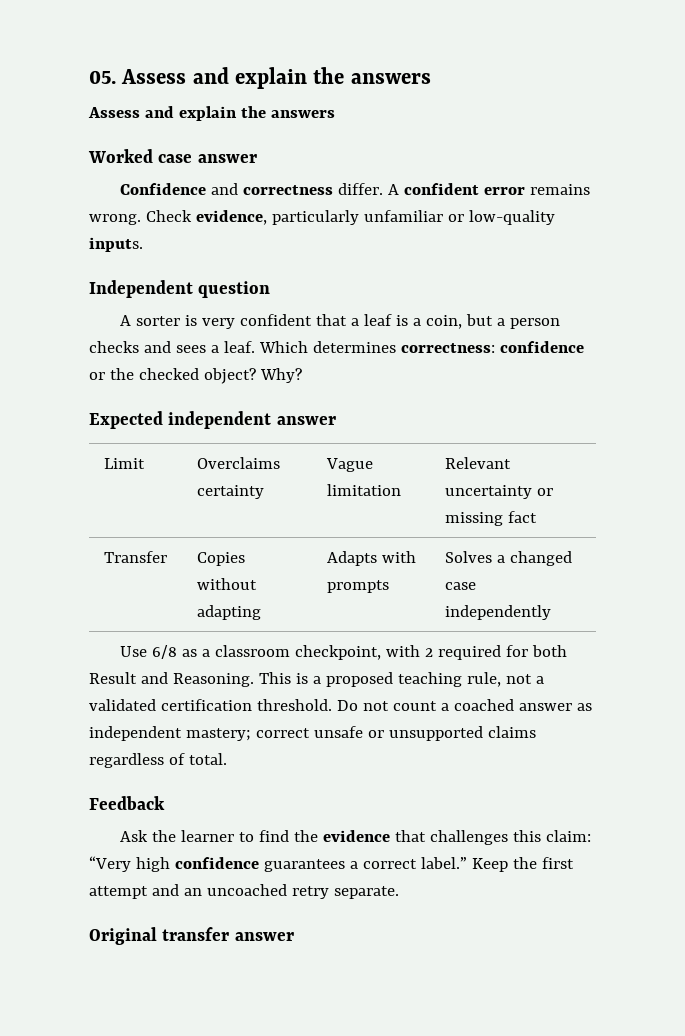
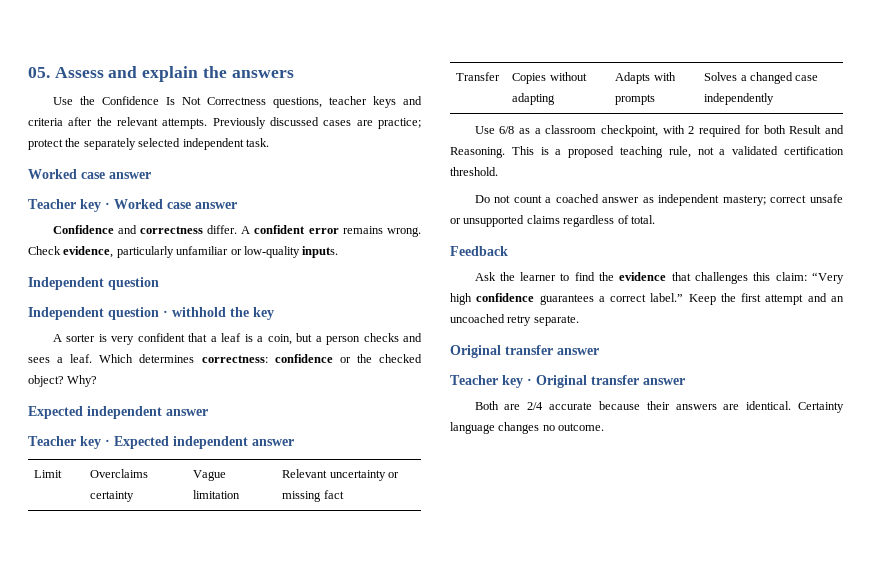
[88,106,335,121] Assess and explain the answers // -> [52,96,423,108] [28,117,421,129] [28,138,269,150] [28,169,151,179] [28,199,110,212] Use the Confidence Is Not Correctness questions, teacher keys and criteria after the relevant attempts. Previously discussed cases are practice; protect the separately selected independent task. // Worked case answer // Teacher key ·
(271, 289) none -> [28,307,274,320] // Independent question · withhold the key
(336, 420) none -> [28,436,294,449] // Teacher key · Expected independent answer
(332, 705) none -> (498, 171) //
(294, 936) none -> [450,375,685,388] [474,401,844,413] [450,422,605,434] // Teacher key · Original transfer answer // Both are 2/4 accurate because their answers are identical. Certainty language changes no outcome.

